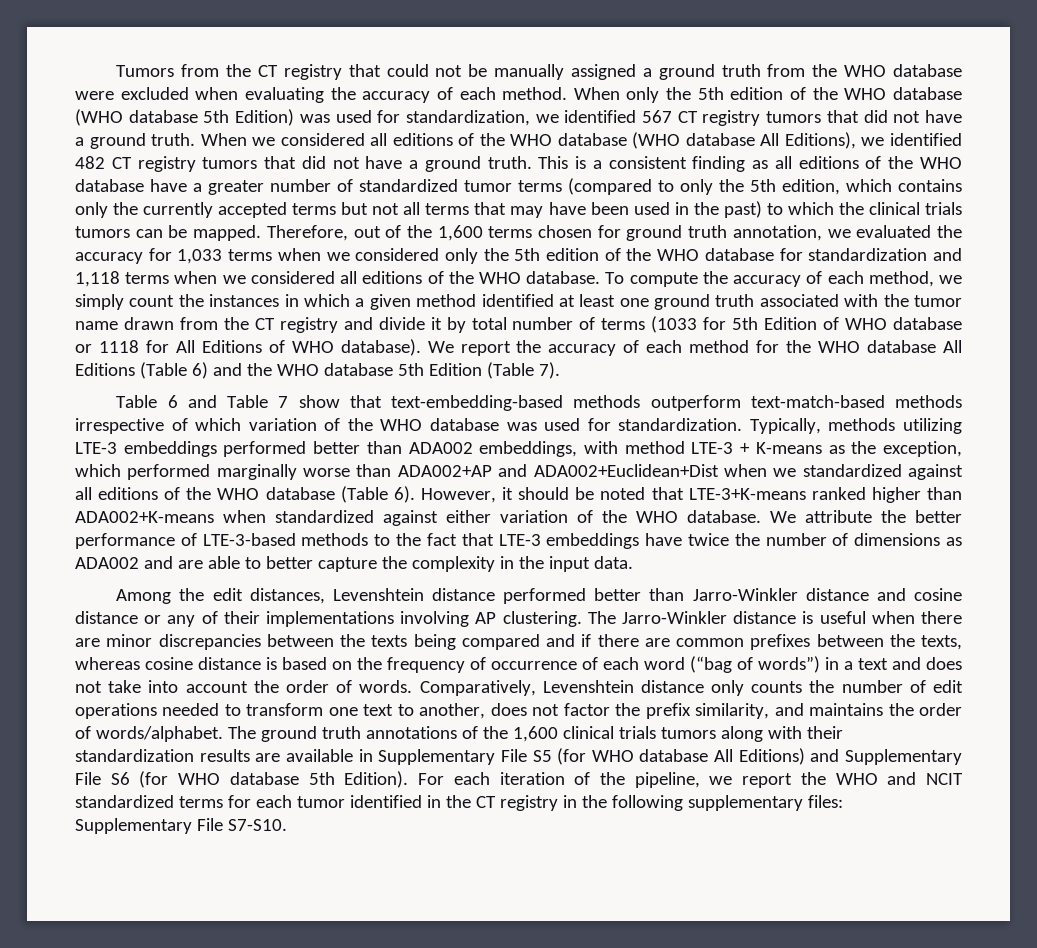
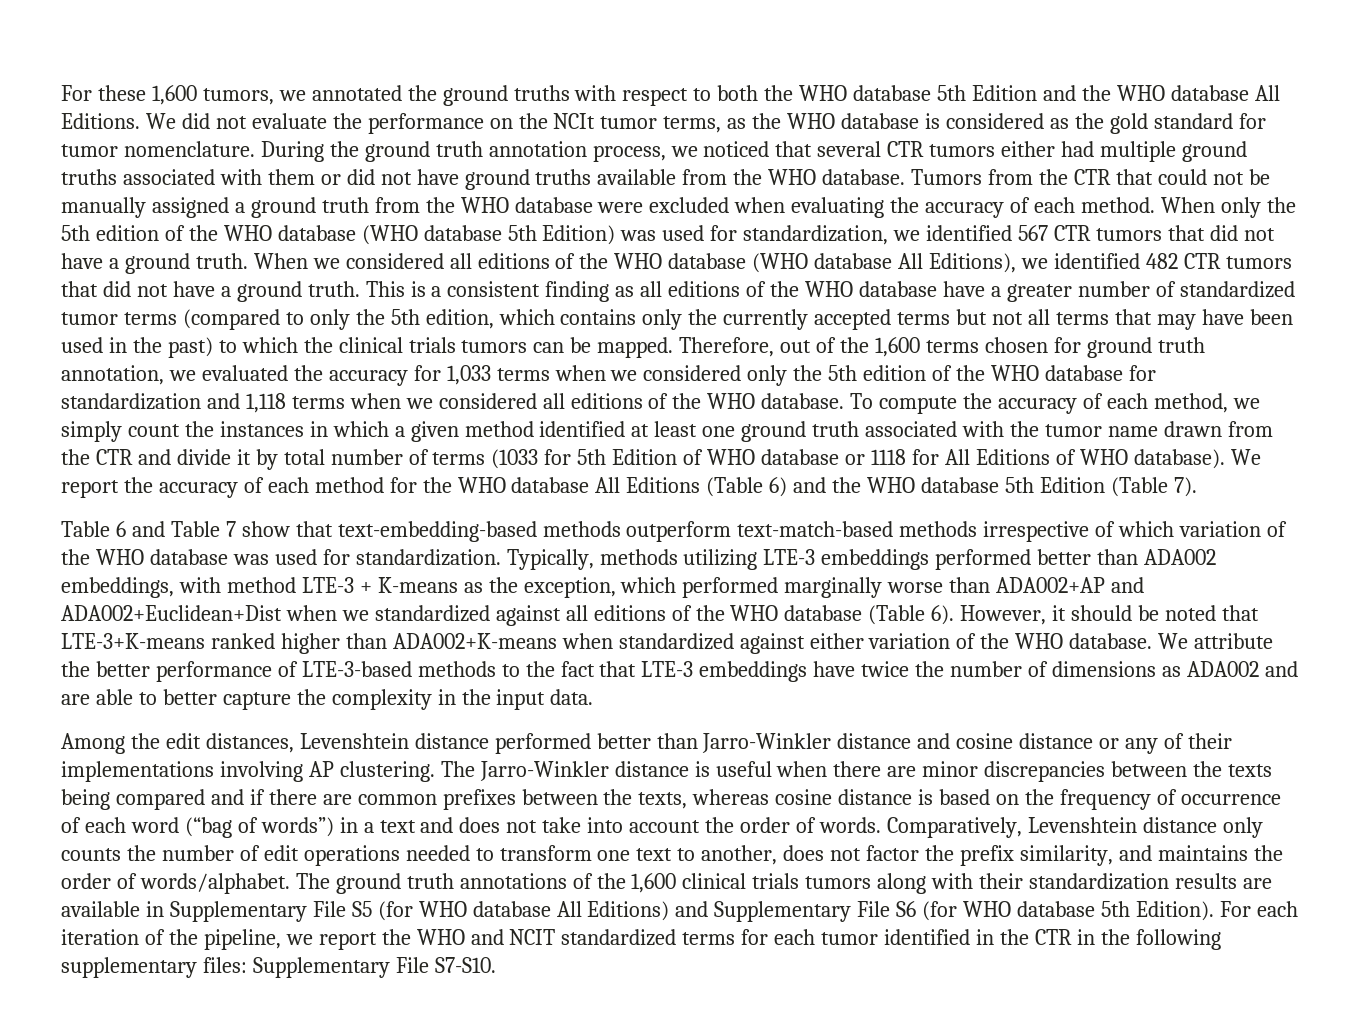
(116, 71) none -> [61,85,1280,106] [61,113,1266,134] [61,141,1247,162] [61,169,906,190] For these 1,600 tumors, we annotated the ground truths with respect to both the WHO database 5th Edition and the WHO database All Editions. We did not evaluate the performance on the NCIt tumor terms, as the WHO database is considered as the gold standard for tumor nomenclature. During the ground truth annotation process, we noticed that several CTR tumors either had multiple ground truths associated with them or did not have ground truths available from the WHO database.
[257,64,342,80] CT registry -> [1073,169,1111,185] CTR
[677,110,761,126] CT registry -> [1053,225,1091,241] CTR
[111,156,196,172] CT registry -> [1183,253,1221,269] CTR
[254,317,338,333] CT registry -> [95,449,133,465] CTR
[475,795,558,811] CT registry -> [1034,929,1072,945] CTR

